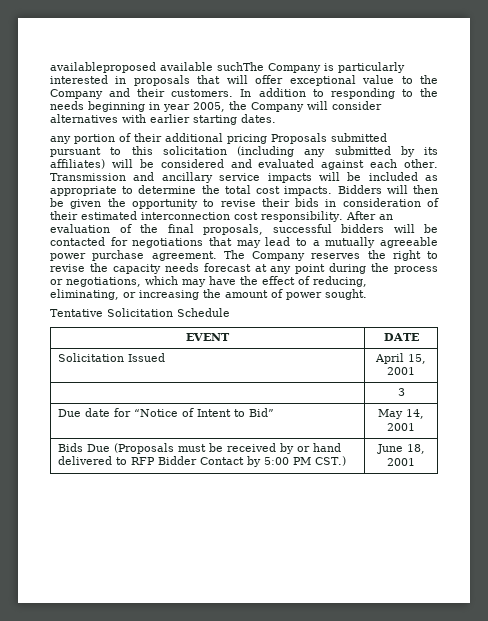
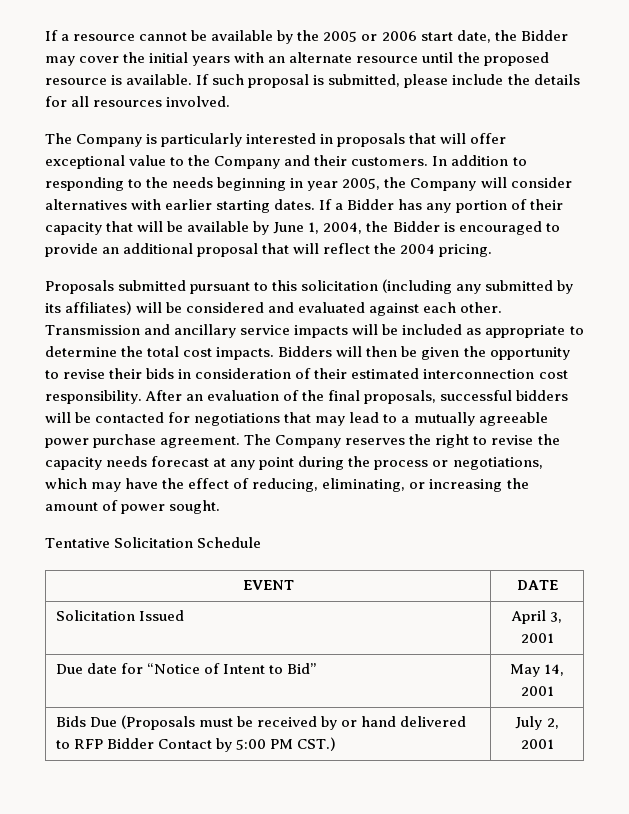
[50,62,264,73] availableproposed available suchThe -> [45,30,568,44] [45,52,549,66] [45,74,580,88] [45,96,231,107] [45,133,72,144] If a resource cannot be available by the 2005 or 2006 start date, the Bidder may cover the initial years with an alternate resource until the proposed resource is available. If such proposal is submitted, please include the details for all resources involved. // The
[50,133,267,144] // any portion of their additional pricing -> [319,199,563,213] [45,221,560,235] [45,243,493,257] If a Bidder has any portion of their capacity that will be available by June 1, 2004, the Bidder is encouraged to provide an additional proposal that will reflect the 2004 pricing. //
[408,354,426,364] [387,367,415,375] [397,388,405,396] 15, 2001 // | 3 -> [550,612,563,623] [520,633,554,643] 3, 2001
[376,444,425,454] June 18, -> [515,716,559,730] July 2,

